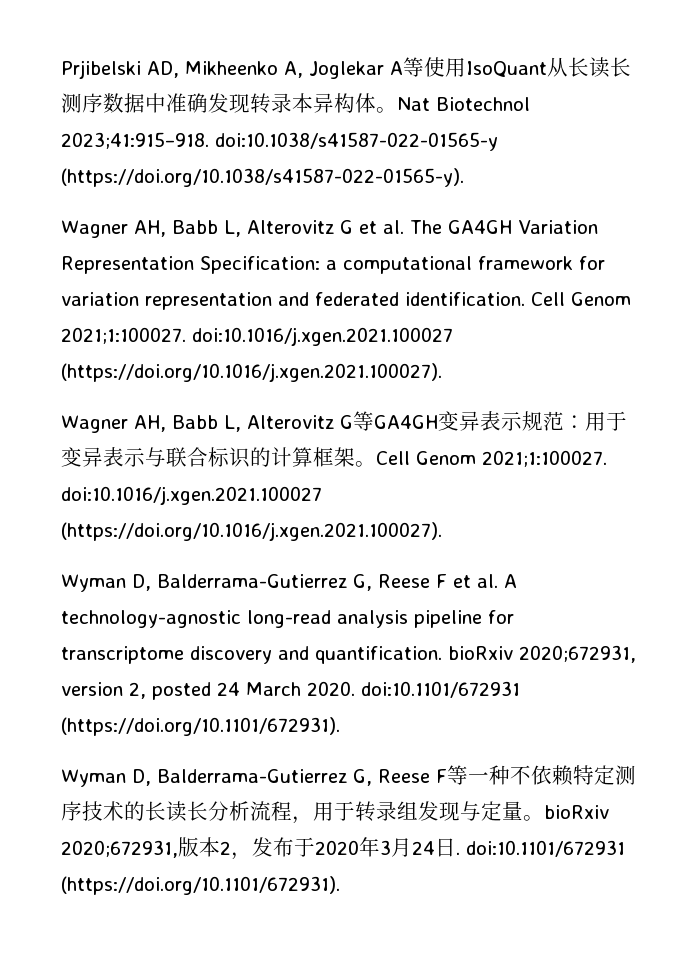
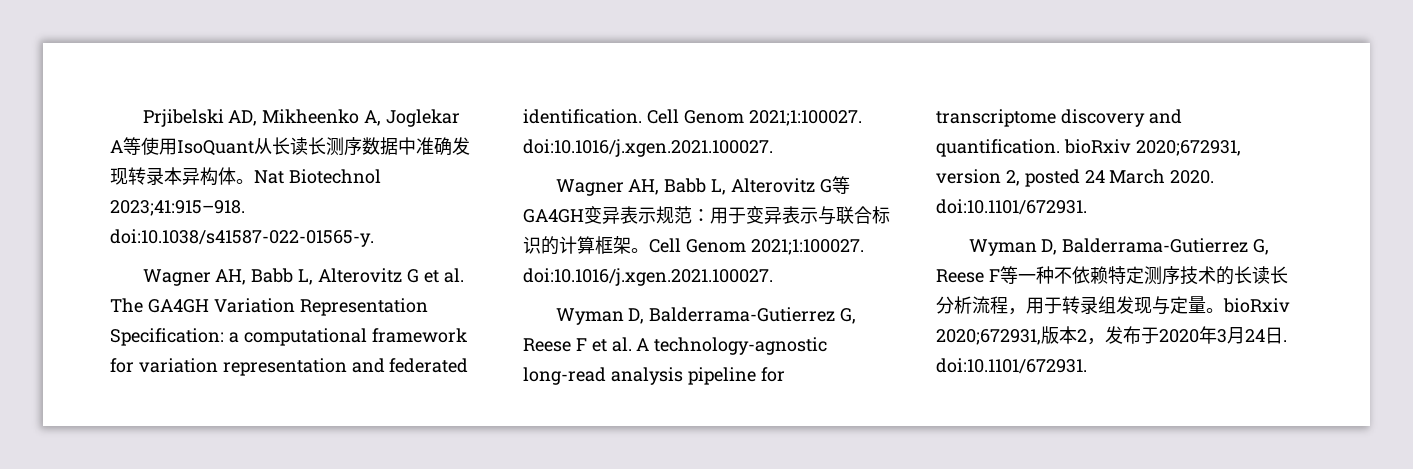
[215,132,498,151] [61,168,464,187] doi:10.1038/s41587-022-01565-y (https://doi.org/10.1038/s41587-022-01565-y). -> [110,229,374,247] doi:10.1038/s41587-022-01565-y.
[192,327,453,346] [61,363,442,382] doi:10.1016/j.xgen.2021.100027 (https://doi.org/10.1016/j.xgen.2021.100027). -> [523,139,773,157] doi:10.1016/j.xgen.2021.100027.
[61,486,322,505] [61,522,442,541] doi:10.1016/j.xgen.2021.100027 (https://doi.org/10.1016/j.xgen.2021.100027). -> [523,268,773,286] doi:10.1016/j.xgen.2021.100027.
[361,681,520,698] [61,717,340,736] doi:10.1101/672931 (https://doi.org/10.1101/672931). -> [936,199,1087,215] doi:10.1101/672931.
[466,840,625,857] [61,876,340,895] doi:10.1101/672931 (https://doi.org/10.1101/672931). -> [936,358,1087,374] doi:10.1101/672931.

